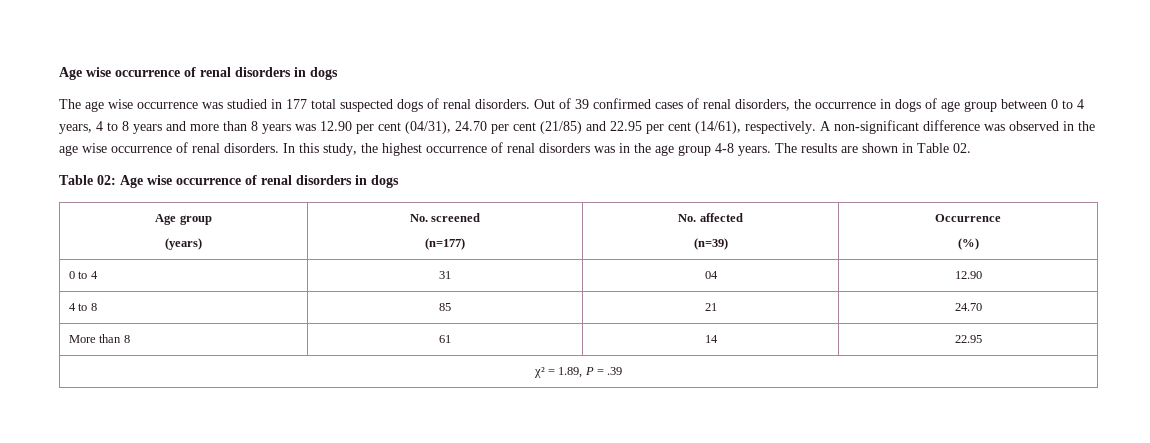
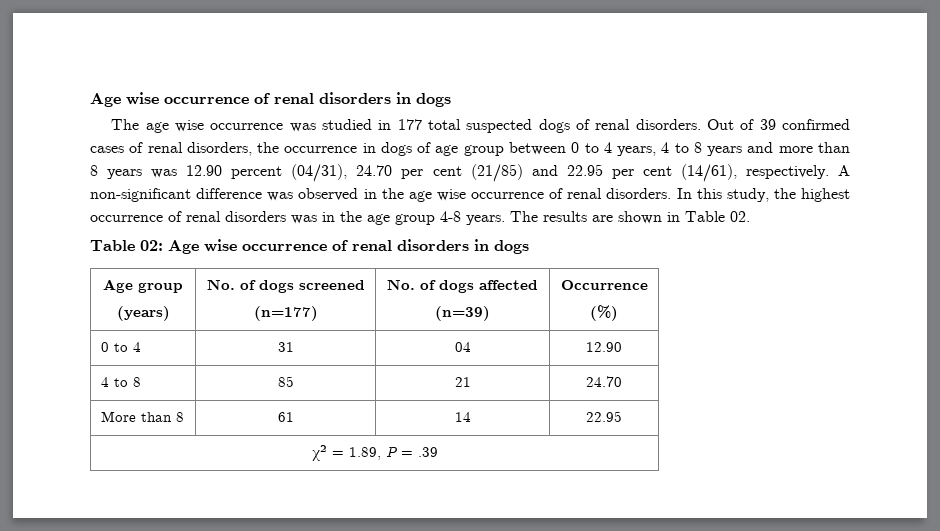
[356,122,401,134] per cent -> [231,166,283,179] percent
(428, 218) none -> [239,280,294,293] of dogs
(697, 218) none -> [420,280,474,293] of dogs

